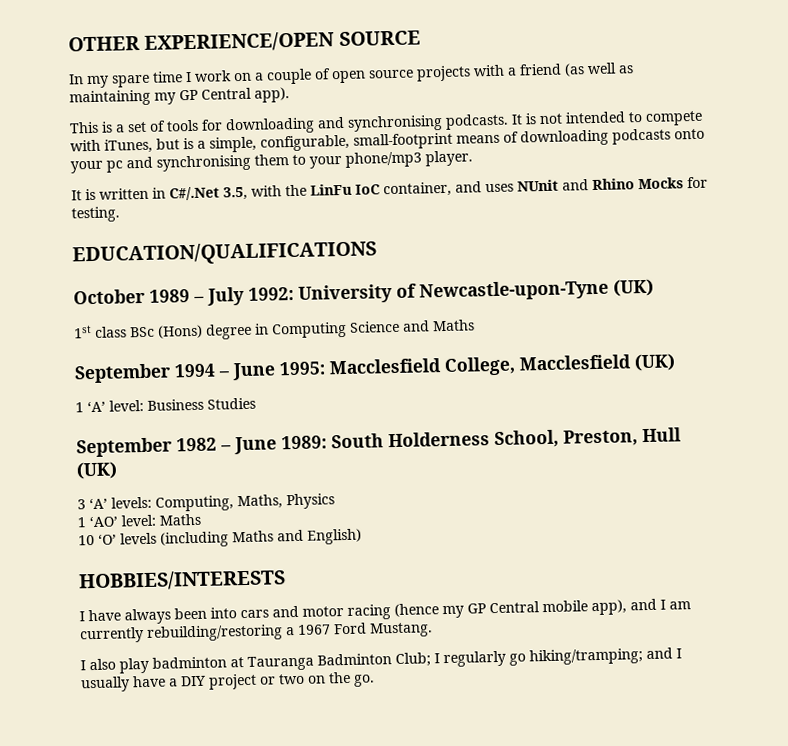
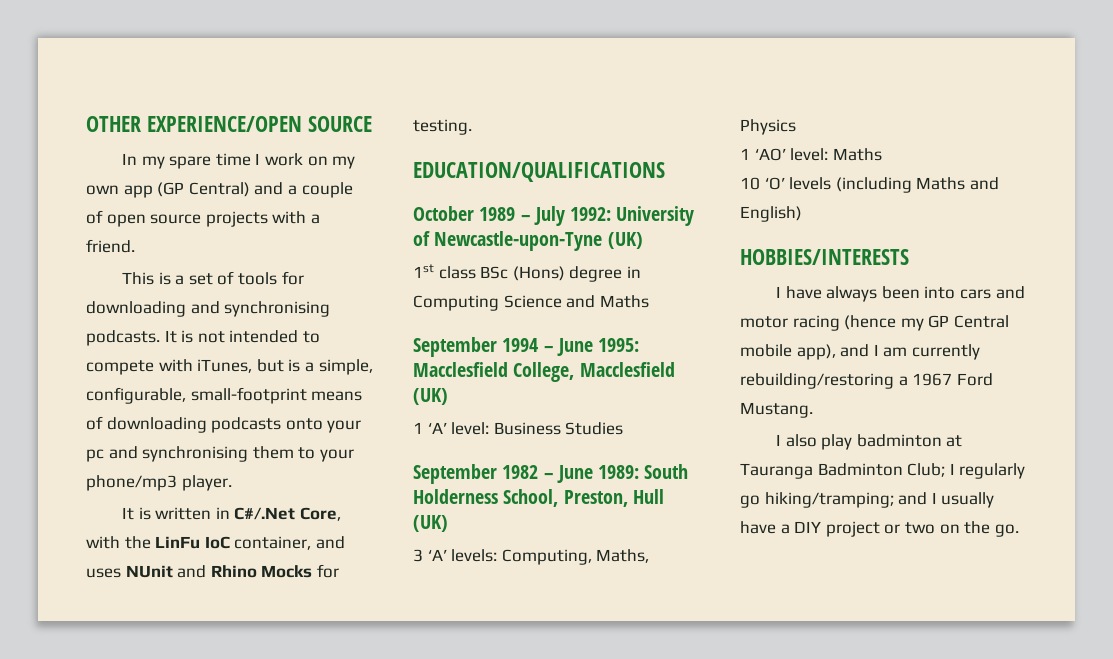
(252, 77) none -> [332,156,356,169] [86,182,284,198] my own app (GP Central) and
[519,62,634,77] [69,87,290,107] friend (as well as maintaining my GP Central app). -> [86,239,135,253] friend.
[223,186,248,201] 3.5, -> [300,507,342,521] Core,

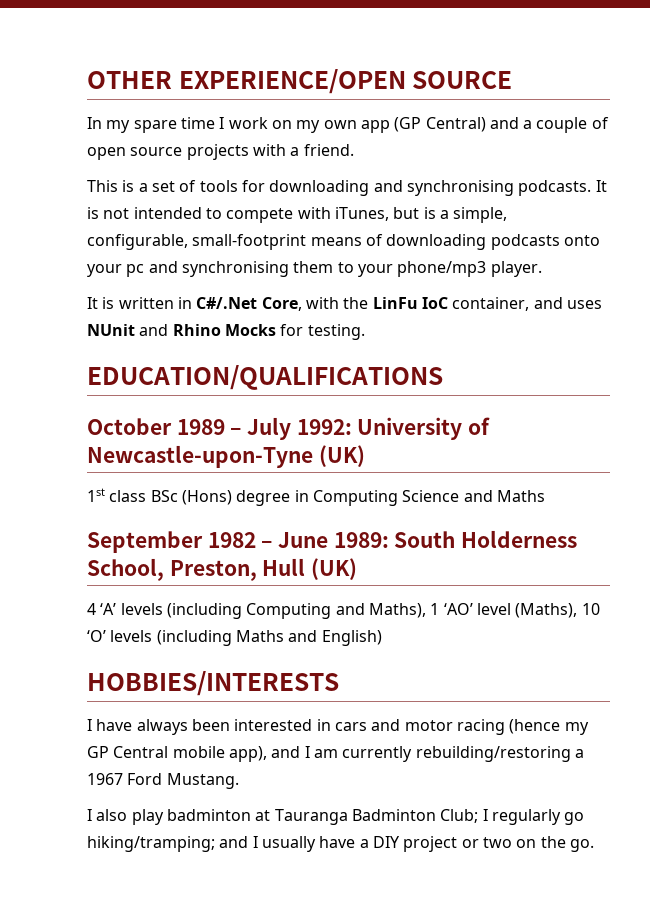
[413,337,640,357] [413,362,675,382] [413,388,448,405] [413,422,624,435] // September 1994 – June 1995: Macclesfield College, Macclesfield (UK) // 1 ‘A’ level: Business Studies -> (545, 496) none
[413,549,650,565] [740,119,796,135] [740,148,882,161] 3 ‘A’ levels: Computing, Maths, Physics // 1 ‘AO’ level: Maths // -> [87,603,578,619] 4 ‘A’ levels (including Computing and Maths), 1 ‘AO’ level (Maths),
[924,286,956,299] into -> [234,719,331,731] interested in

